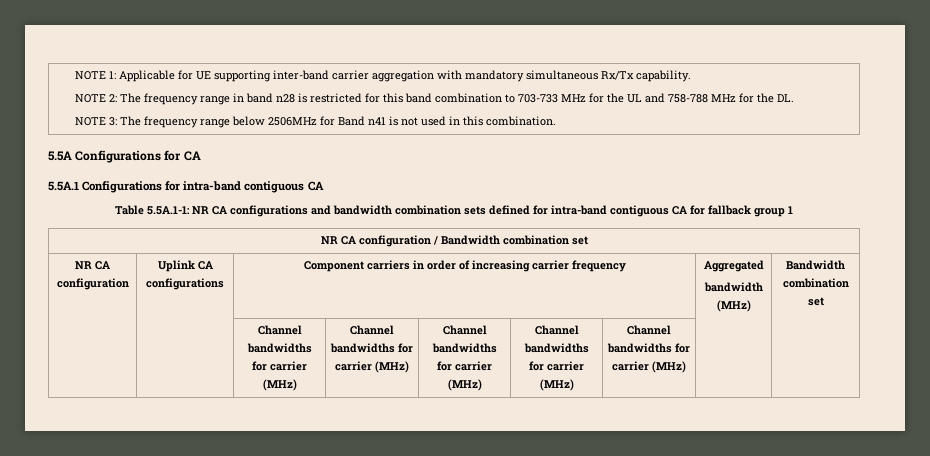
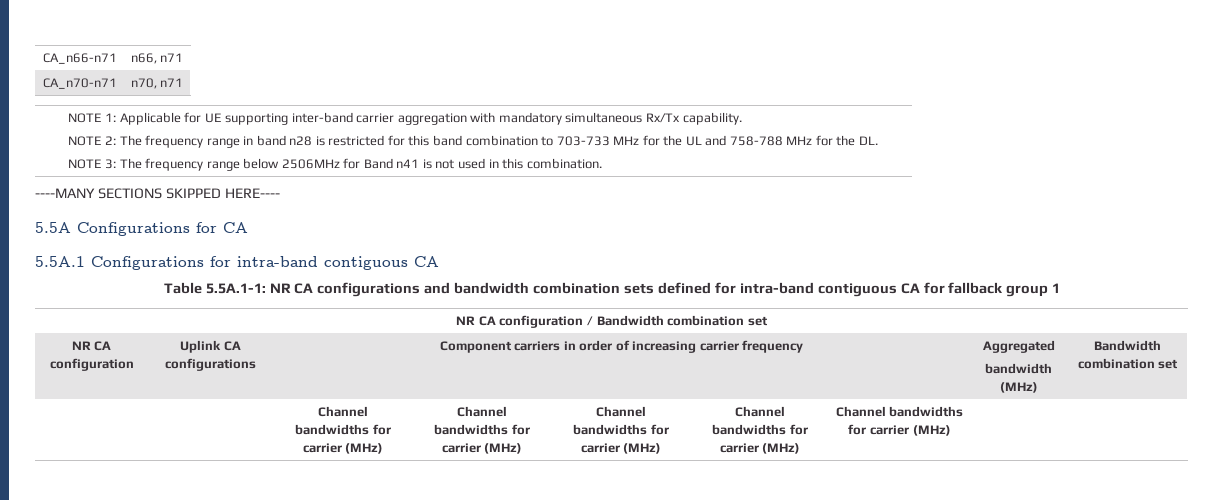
(74, 75) none -> [42,53,117,64] [130,53,184,64] [42,78,117,89] [130,78,184,89] CA_n66-n71 | n66, n71 // CA_n70-n71 | n70, n71 //
(556, 121) none -> [35,188,280,199] // ----MANY SECTIONS SKIPPED HERE----

